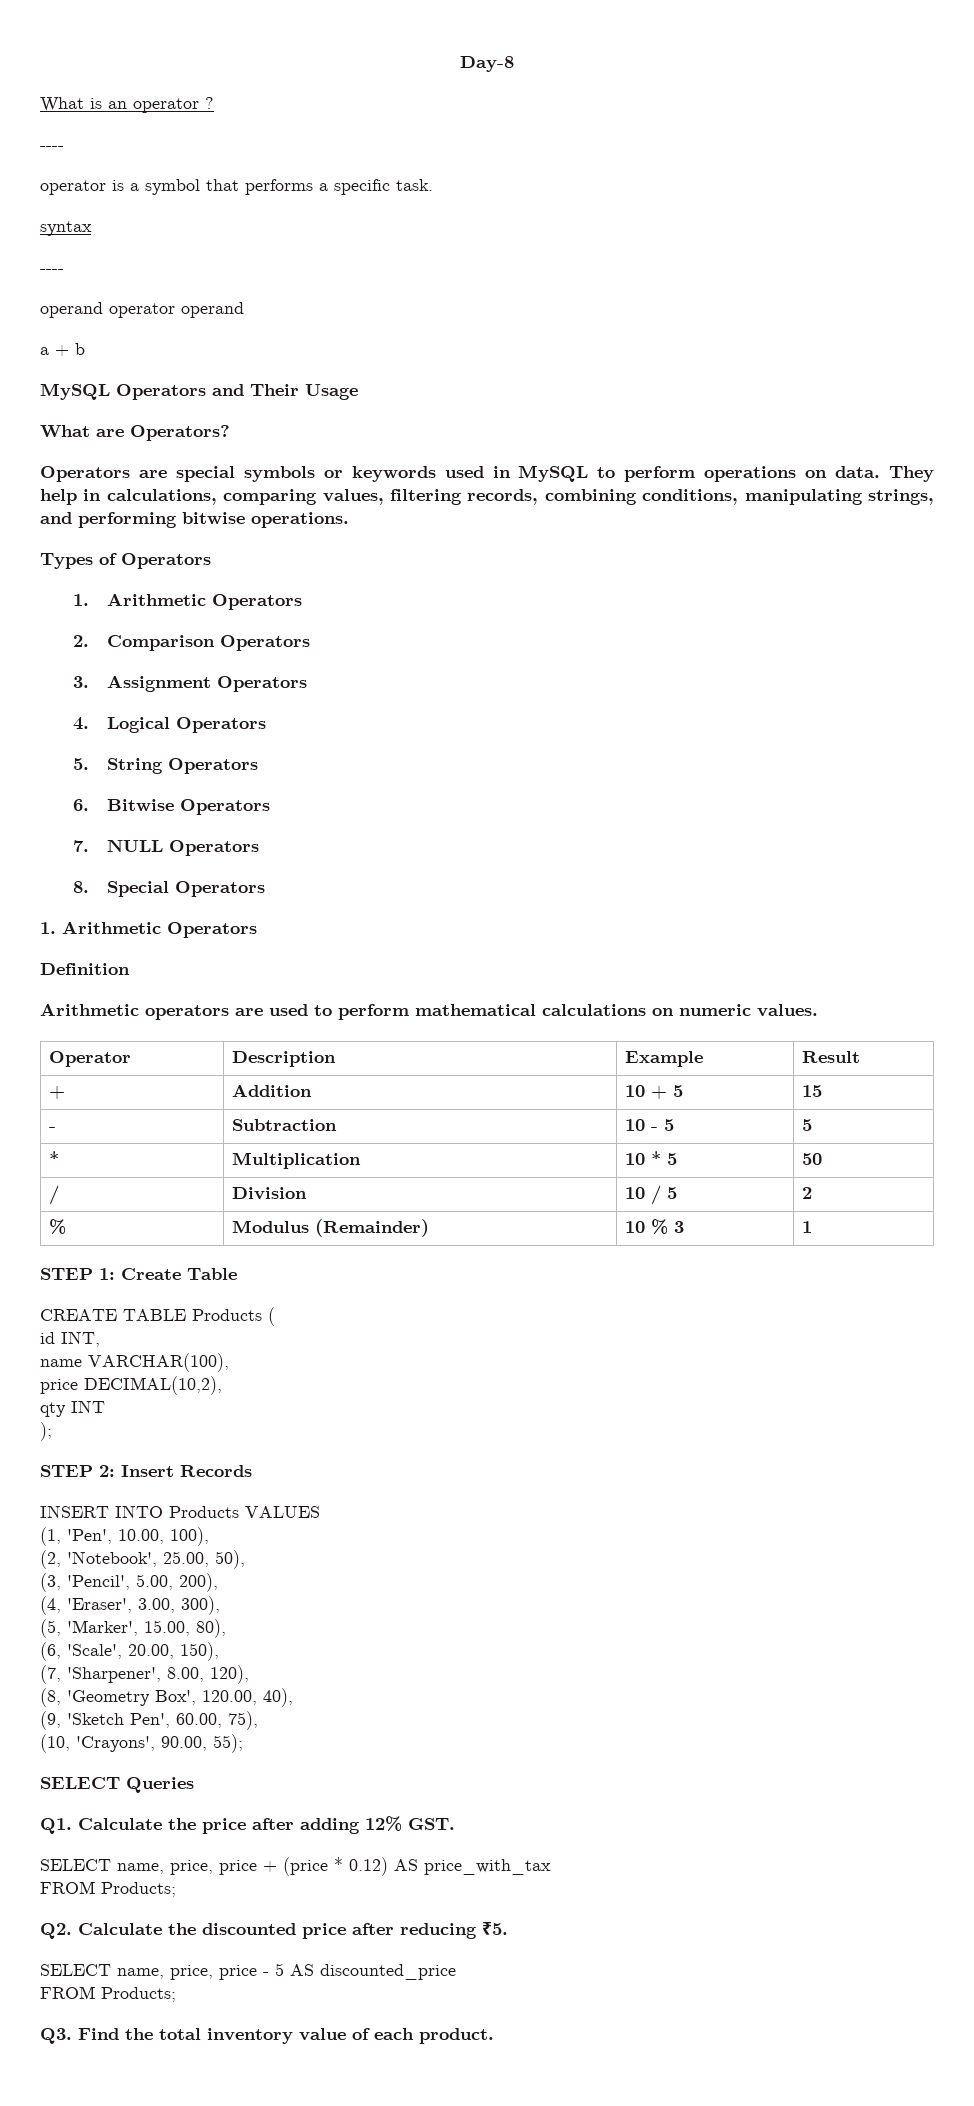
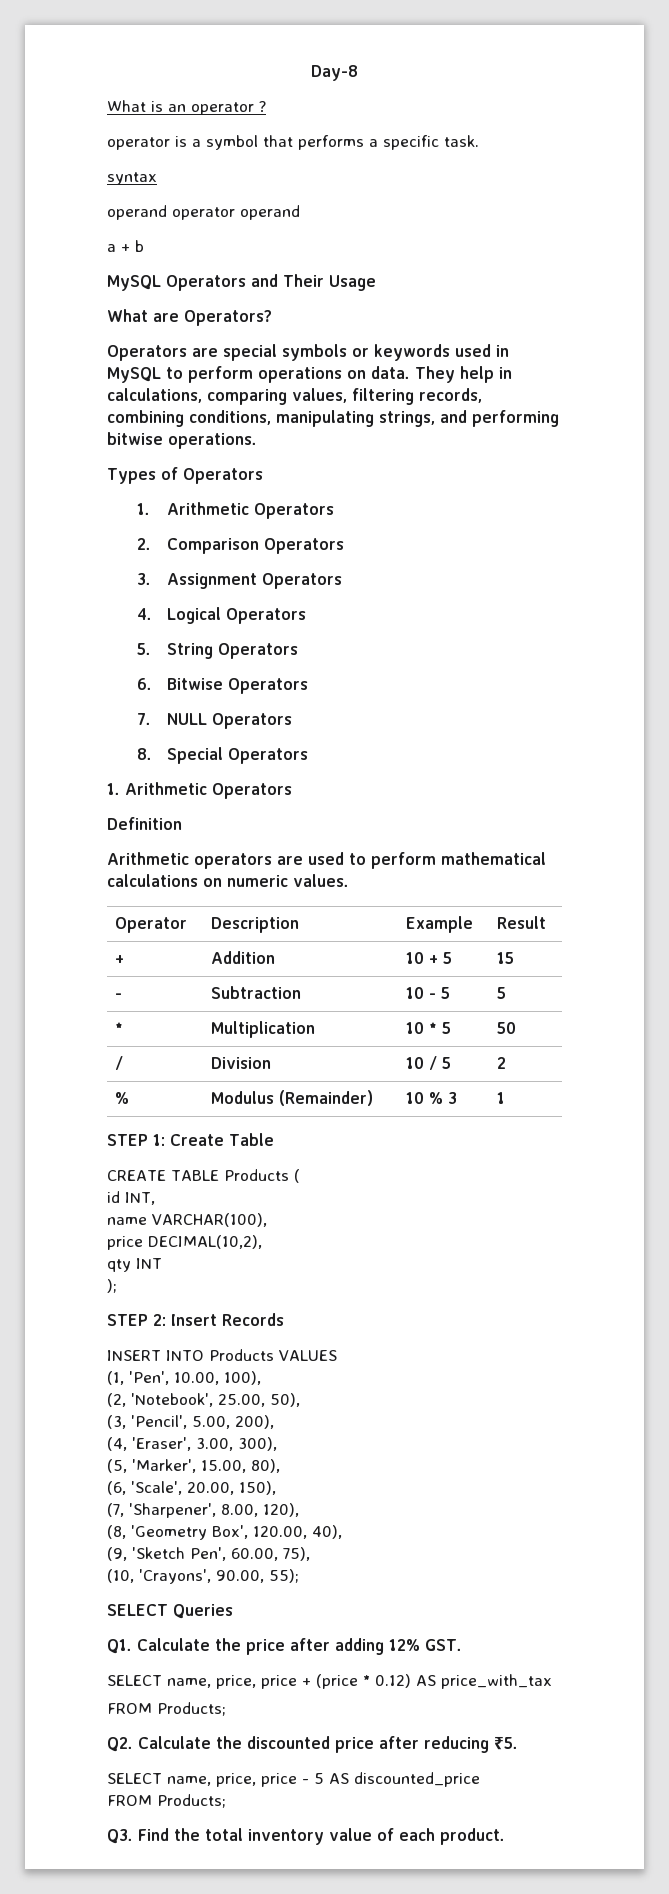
[40,146,64,150] // ---- -> (266, 106) none
[40,269,64,273] // ---- -> (157, 178) none

